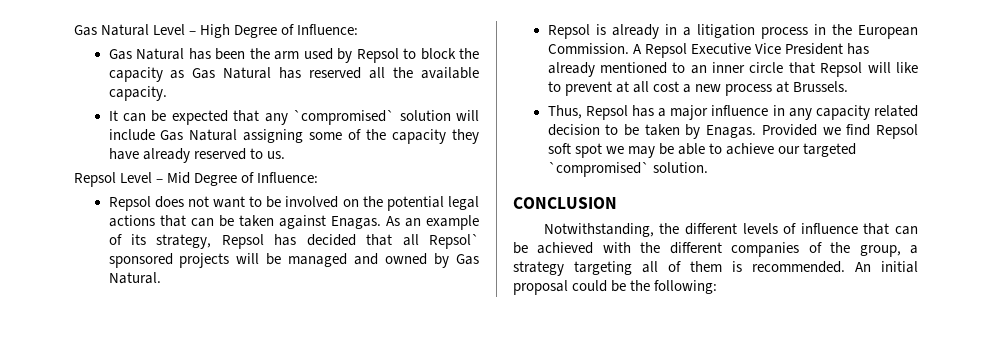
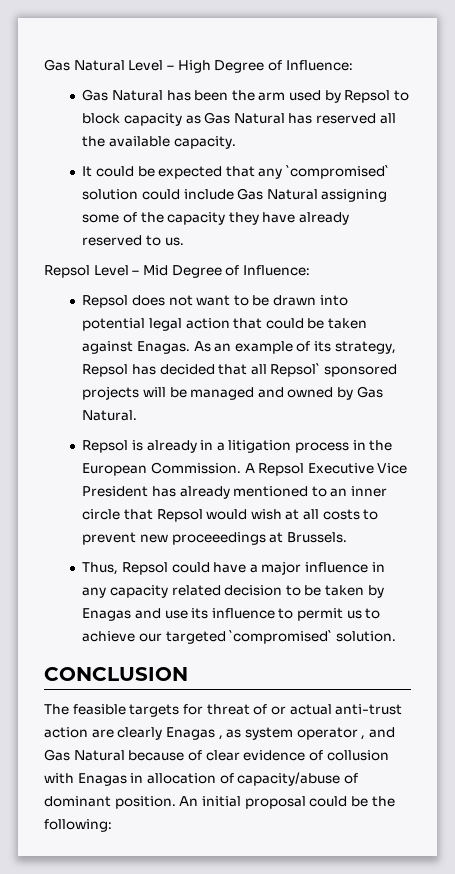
[458,48,479,59] the -> (121, 118) none
[122,113,146,122] can -> [95,166,134,177] could
[456,110,479,121] will -> [141,189,180,200] could
[285,196,479,211] [108,215,214,227] involved on the potential legal actions that can -> [273,295,348,306] [82,318,304,331] drawn into potential legal action that could
[867,62,918,73] [547,81,772,96] will like to prevent at all cost a new process -> [206,509,379,520] [82,532,266,545] would wish at all costs to prevent new proceeedings
[631,105,654,117] has -> [171,562,247,573] could have
[706,124,918,139] [547,143,705,158] Enagas. Provided we find Repsol soft spot we may be able -> [82,608,362,621] Enagas and use its influence to permit us
[543,223,918,237] [513,242,918,257] [513,261,845,276] Notwithstanding, the different levels of influence that can be achieved with the different companies of the group, a strategy targeting all of them is recommended. -> [44,704,403,717] [44,727,395,740] [44,749,389,761] [44,772,358,786] [44,796,176,809] The feasible targets for threat of or actual anti-trust action are clearly Enagas , as system operator , and Gas Natural because of clear evidence of collusion with Enagas in allocation of capacity/abuse of dominant position.

